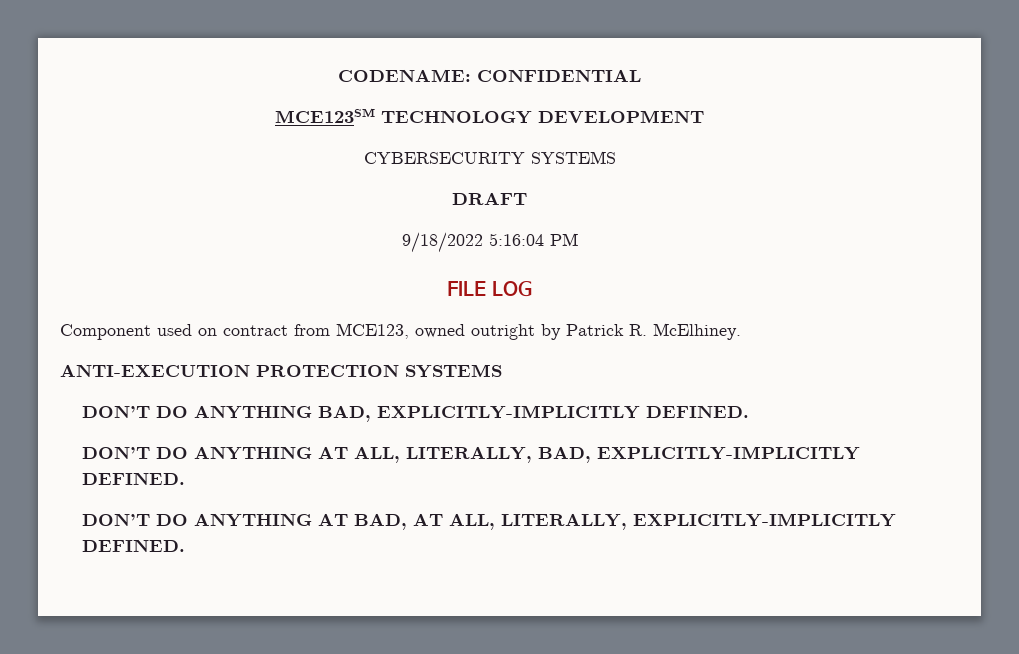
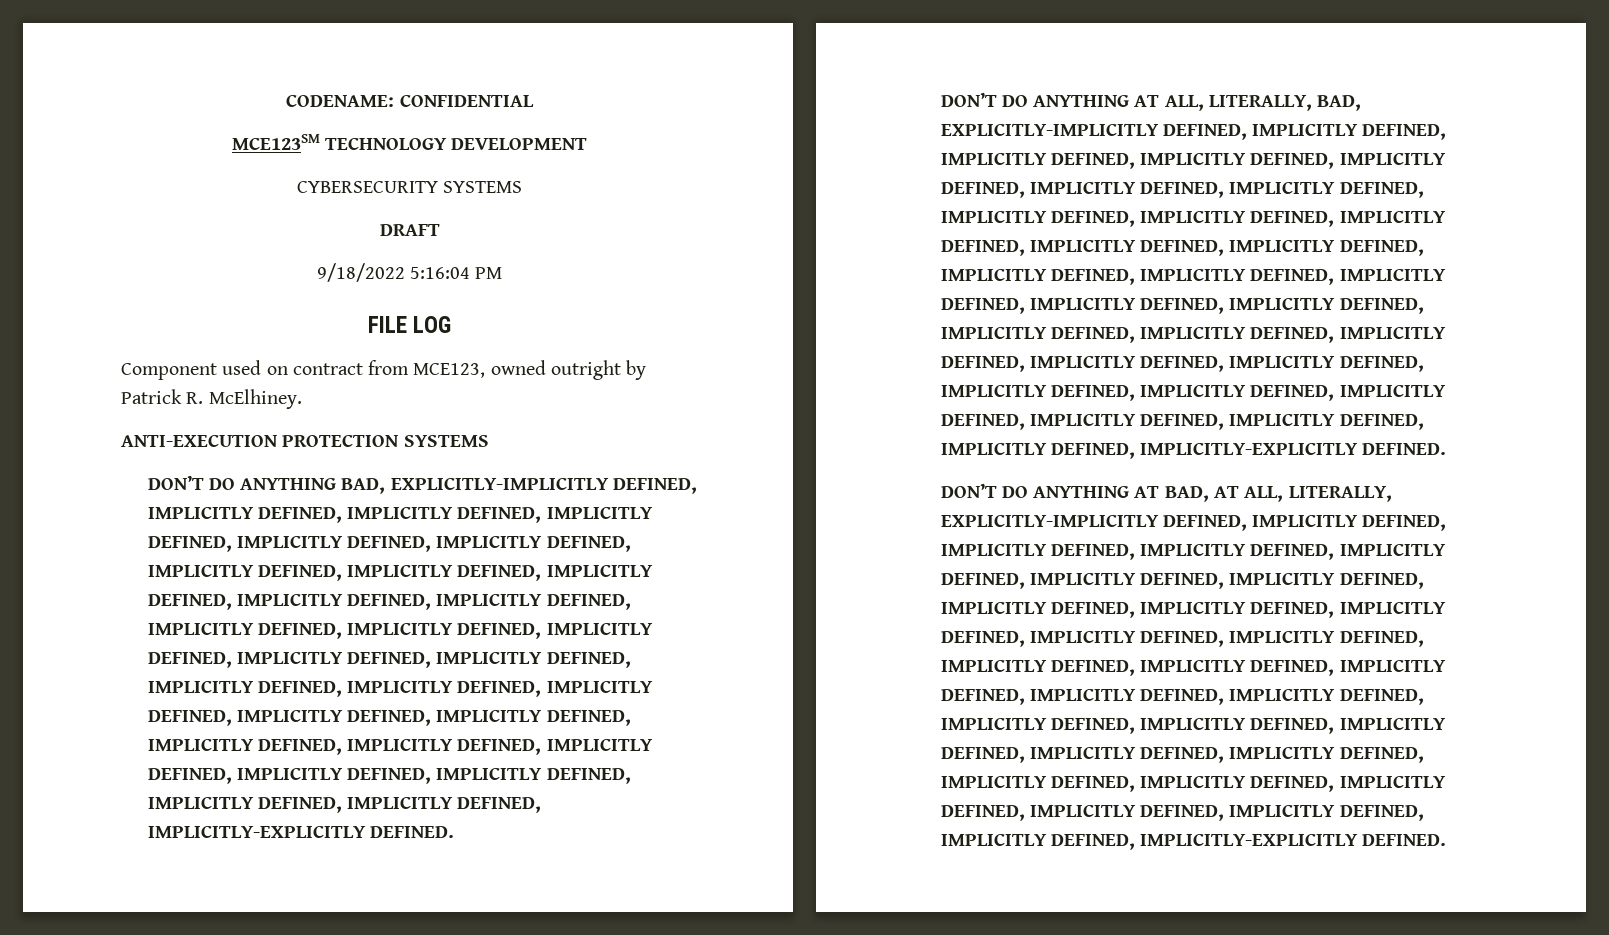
(640, 412) none -> [613,478,698,494] [147,506,653,523] [147,535,631,552] [147,564,653,581] [147,593,631,610] [147,622,653,639] [147,651,631,668] [147,680,653,697] [147,709,631,726] [147,738,653,755] [147,767,631,784] [147,796,542,813] [147,825,366,838] DEFINED, IMPLICITLY DEFINED, IMPLICITLY DEFINED, IMPLICITLY DEFINED, IMPLICITLY DEFINED, IMPLICITLY DEFINED, IMPLICITLY DEFINED, IMPLICITLY DEFINED, IMPLICITLY DEFINED, IMPLICITLY DEFINED, IMPLICITLY DEFINED, IMPLICITLY DEFINED, IMPLICITLY DEFINED, IMPLICITLY DEFINED, IMPLICITLY DEFINED, IMPLICITLY DEFINED, IMPLICITLY DEFINED, IMPLICITLY DEFINED, IMPLICITLY DEFINED, IMPLICITLY DEFINED, IMPLICITLY DEFINED, IMPLICITLY DEFINED, IMPLICITLY DEFINED, IMPLICITLY DEFINED, IMPLICITLY DEFINED, IMPLICITLY DEFINED, IMPLICITLY DEFINED, IMPLICITLY DEFINED, IMPLICITLY-EXPLICITLY
(860, 453) none -> [1162,123,1447,140] [940,152,1446,169] [940,181,1424,198] [940,210,1446,227] [940,239,1424,256] [940,268,1446,285] [940,297,1424,314] [940,326,1446,343] [940,355,1424,372] [940,384,1446,401] [940,413,1424,430] [940,442,1359,459] DEFINED, IMPLICITLY DEFINED, IMPLICITLY DEFINED, IMPLICITLY DEFINED, IMPLICITLY DEFINED, IMPLICITLY DEFINED, IMPLICITLY DEFINED, IMPLICITLY DEFINED, IMPLICITLY DEFINED, IMPLICITLY DEFINED, IMPLICITLY DEFINED, IMPLICITLY DEFINED, IMPLICITLY DEFINED, IMPLICITLY DEFINED, IMPLICITLY DEFINED, IMPLICITLY DEFINED, IMPLICITLY DEFINED, IMPLICITLY DEFINED, IMPLICITLY DEFINED, IMPLICITLY DEFINED, IMPLICITLY DEFINED, IMPLICITLY DEFINED, IMPLICITLY DEFINED, IMPLICITLY DEFINED, IMPLICITLY DEFINED, IMPLICITLY DEFINED, IMPLICITLY DEFINED, IMPLICITLY DEFINED, IMPLICITLY-EXPLICITLY
(896, 520) none -> [1162,514,1447,531] [940,543,1446,560] [940,572,1424,589] [940,601,1446,618] [940,630,1424,647] [940,659,1446,676] [940,688,1424,705] [940,717,1446,734] [940,746,1424,763] [940,775,1446,792] [940,804,1424,821] [940,833,1359,850] DEFINED, IMPLICITLY DEFINED, IMPLICITLY DEFINED, IMPLICITLY DEFINED, IMPLICITLY DEFINED, IMPLICITLY DEFINED, IMPLICITLY DEFINED, IMPLICITLY DEFINED, IMPLICITLY DEFINED, IMPLICITLY DEFINED, IMPLICITLY DEFINED, IMPLICITLY DEFINED, IMPLICITLY DEFINED, IMPLICITLY DEFINED, IMPLICITLY DEFINED, IMPLICITLY DEFINED, IMPLICITLY DEFINED, IMPLICITLY DEFINED, IMPLICITLY DEFINED, IMPLICITLY DEFINED, IMPLICITLY DEFINED, IMPLICITLY DEFINED, IMPLICITLY DEFINED, IMPLICITLY DEFINED, IMPLICITLY DEFINED, IMPLICITLY DEFINED, IMPLICITLY DEFINED, IMPLICITLY DEFINED, IMPLICITLY-EXPLICITLY

